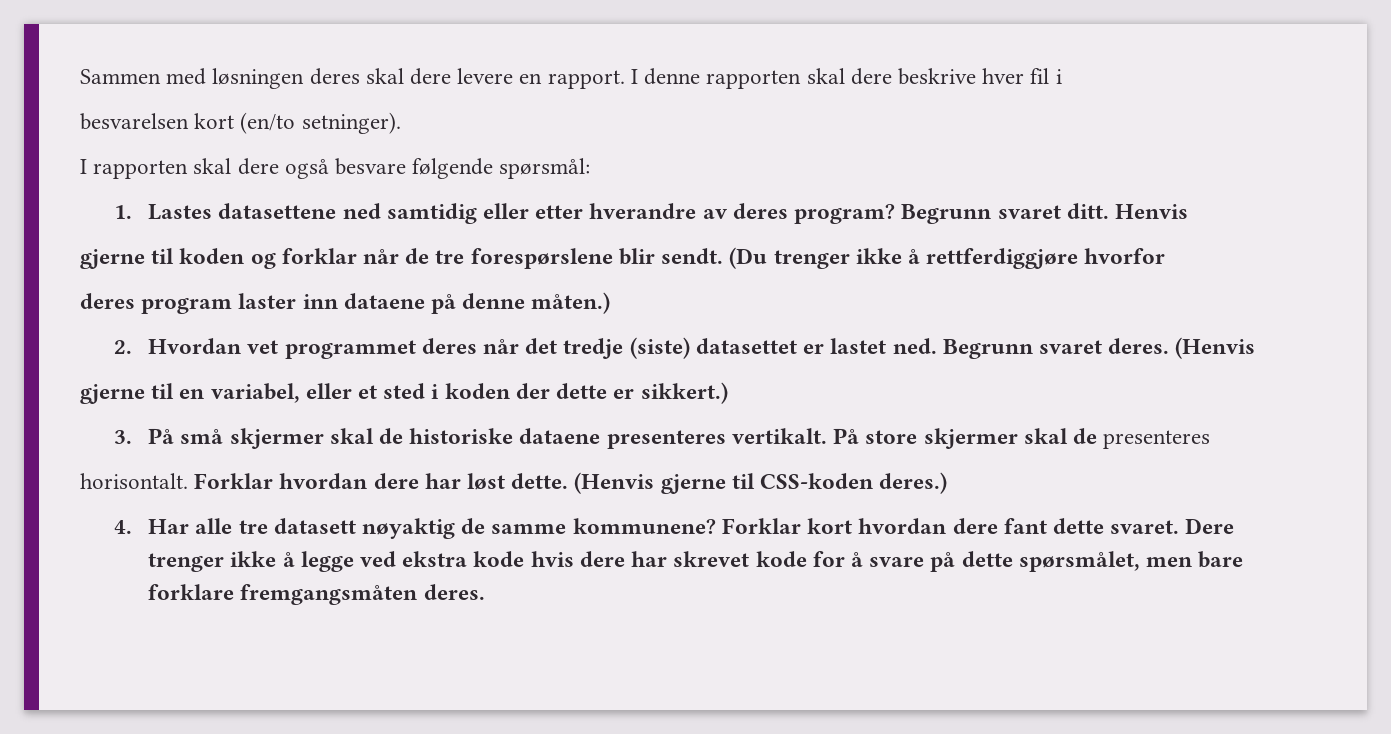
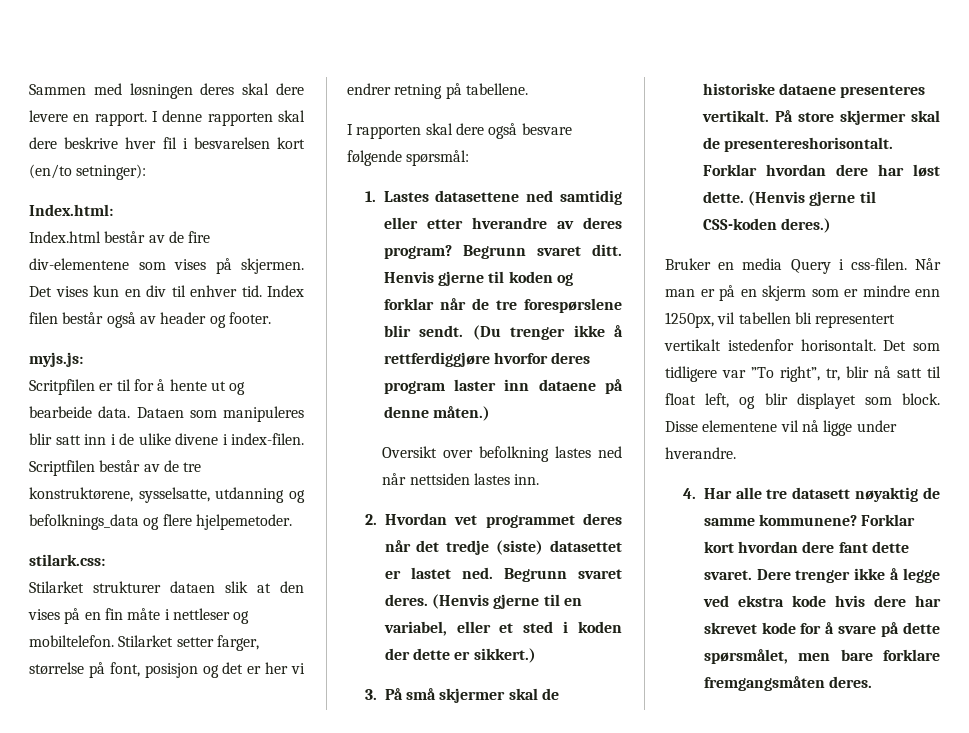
(1062, 76) // -> (188, 143) none
[301,112,401,134] setninger). -> [76,164,147,180] [29,204,113,216] [29,231,211,243] [29,258,304,274] [29,285,304,297] [29,312,271,328] [29,352,83,367] [29,379,246,395] [29,406,304,422] [29,433,304,445] [29,460,202,476] [29,487,306,503] [29,514,292,530] [29,554,105,566] [29,581,304,593] [28,608,250,624] [29,635,259,651] [29,662,305,678] [347,83,528,99] setninger): // Index.html: // Index.html består av de fire div-elementene som vises på skjermen. Det vises kun en div til enhver tid. Index filen består også av header og footer. // myjs.js: // Scritpfilen er til for å hente ut og bearbeide data. Dataen som manipuleres blir satt inn i de ulike divene i index-filen. Scriptfilen består av de tre konstruktørene, sysselsatte, utdanning og befolknings_data og flere hjelpemetoder. // stilark.css: // Stilarket strukturer dataen slik at den vises på en fin måte i nettleser og mobiltelefon. Stilarket setter farger, størrelse på font, posisjon og det er her vi endrer retning på tabellene.
(1188, 211) // -> (434, 277) none
(1166, 256) // -> (548, 358) none
(611, 303) none -> [382,446,622,462] [382,473,540,485] // Oversikt over befolkning lastes ned når nettsiden lastes inn.
(1256, 348) // -> (489, 601) none
[1103,430,1211,449] [80,473,188,489] presenteres // horisontalt. -> [723,137,893,152] presentereshorisontalt.
(948, 483) none -> [665,258,941,274] [665,285,940,301] [665,312,896,328] [664,339,940,351] [665,366,941,382] [665,393,940,409] [665,420,897,436] [665,447,736,459] // Bruker en media Query i css-filen. Når man er på en skjerm som er mindre enn 1250px, vil tabellen bli representert vertikalt istedenfor horisontalt. Det som tidligere var ”To right”, tr, blir nå satt til float left, og blir displayet som block. Disse elementene vil nå ligge under hverandre.

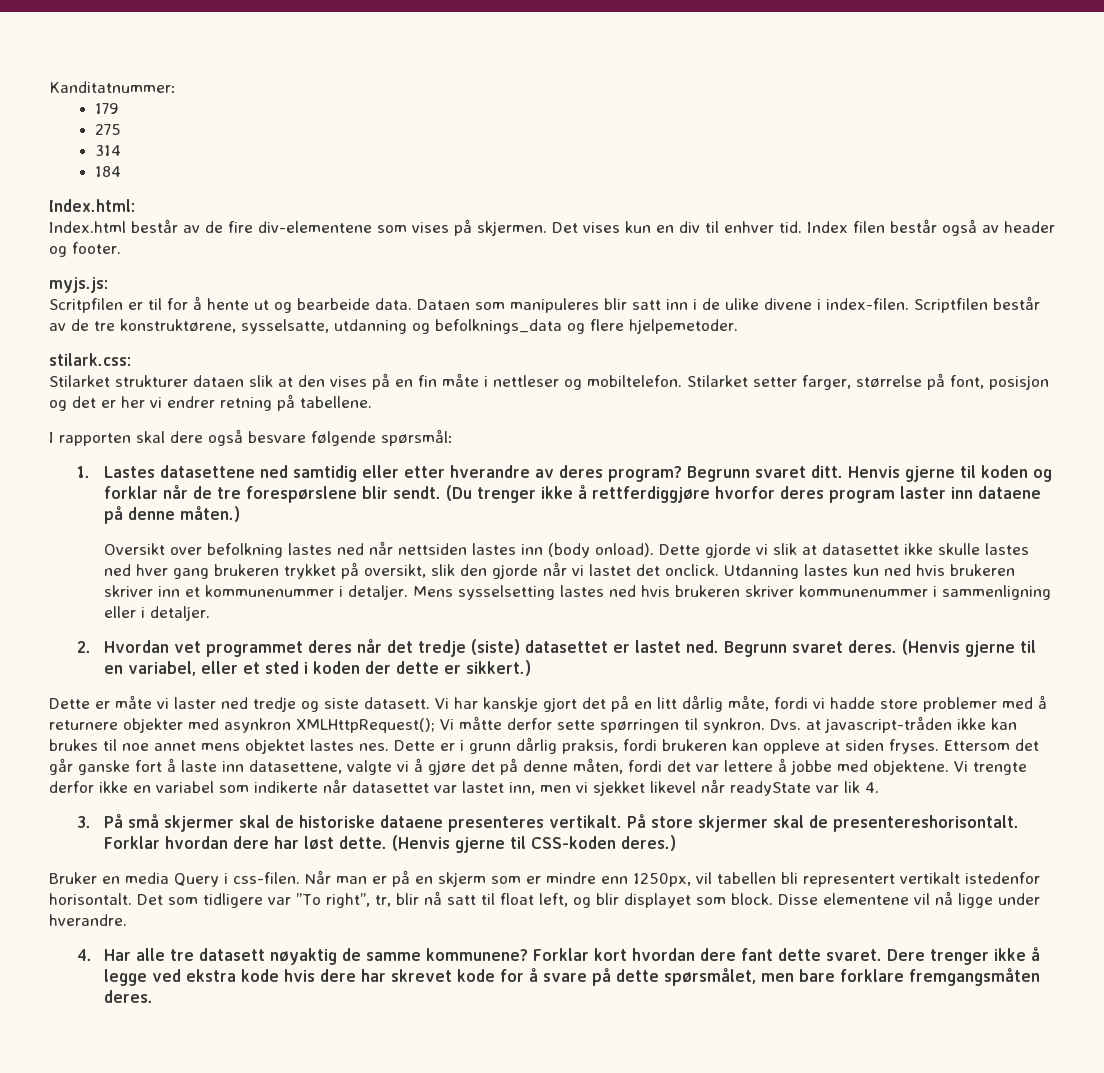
[29,83,304,99] [29,110,305,126] [29,137,305,149] [29,164,147,180] Sammen med løsningen deres skal dere levere en rapport. I denne rapporten skal dere beskrive hver fil i besvarelsen kort (en/to setninger): -> [49,81,176,93] [95,103,120,114] [95,124,122,135] [95,145,122,156] [95,166,122,177] Kanditatnummer: // 179 // 275 // 314 // 184
[514,474,540,485] inn. -> [521,543,1030,558] [104,562,1016,579] [104,585,1052,600] [104,606,211,621] inn (body onload). Dette gjorde vi slik at datasettet ikke skulle lastes ned hver gang brukeren trykket på oversikt, slik den gjorde når vi lastet det onclick. Utdanning lastes kun ned hvis brukeren skriver inn et kommunenummer i detaljer. Mens sysselsetting lastes ned hvis brukeren skriver kommunenummer i sammenligning eller i detaljer.
(536, 655) none -> [49,695,1047,712] [49,716,1017,733] [49,737,1039,754] [49,758,1027,775] [49,779,879,796] // Dette er måte vi laster ned tredje og siste datasett. Vi har kanskje gjort det på en litt dårlig måte, fordi vi hadde store problemer med å returnere objekter med asynkron XMLHttpRequest(); Vi måtte derfor sette spørringen til synkron. Dvs. at javascript-tråden ikke kan brukes til noe annet mens objektet lastes nes. Dette er i grunn dårlig praksis, fordi brukeren kan oppleve at siden fryses. Ettersom det går ganske fort å laste inn datasettene, valgte vi å gjøre det på denne måten, fordi det var lettere å jobbe med objektene. Vi trengte derfor ikke en variabel som indikerte når datasettet var lastet inn, men vi sjekket likevel når readyState var lik 4.

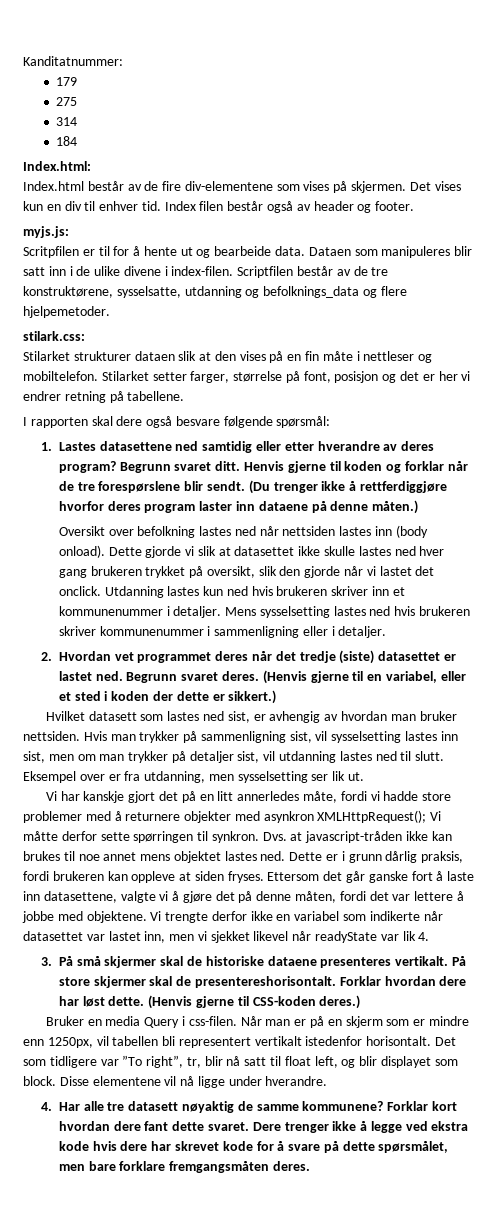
[49,695,430,712] Dette er måte vi laster ned tredje og siste datasett. -> [45,711,457,723] [23,731,458,743] [23,751,445,763] [23,771,365,783] Hvilket datasett som lastes ned sist, er avhengig av hvordan man bruker nettsiden. Hvis man trykker på sammenligning sist, vil sysselsetting lastes inn sist, men om man trykker på detaljer sist, vil utdanning lastes ned til slutt. Eksempel over er fra utdanning, men sysselsetting ser lik ut. //
[682,695,723,712] dårlig -> [237,791,300,801] annerledes
[359,743,389,751] nes. -> [260,851,286,861] ned.

